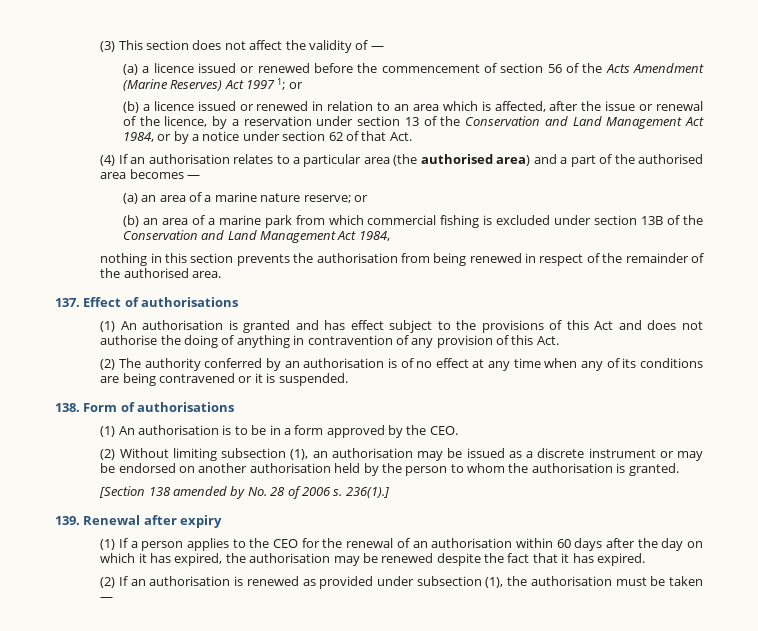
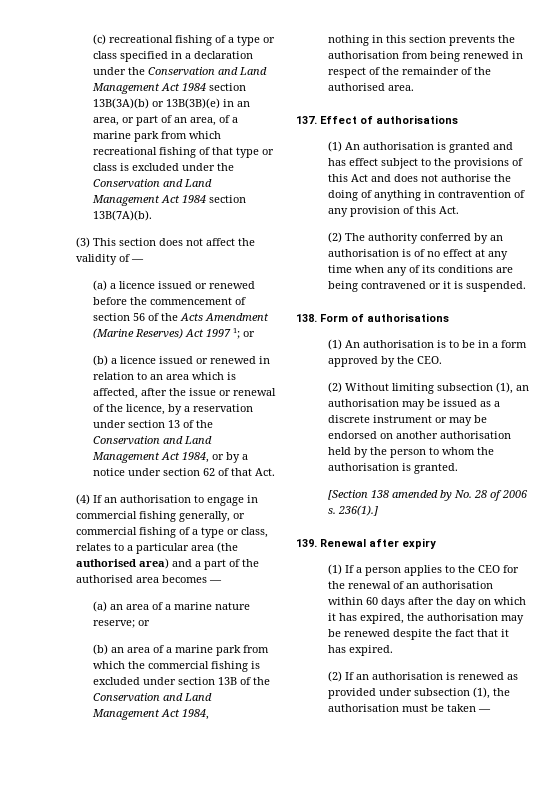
(100, 46) none -> [92,34,275,46] [92,51,253,62] [92,67,267,76] [91,83,246,94] [92,98,250,109] [92,115,238,126] [92,131,221,142] [92,147,274,158] [92,163,234,171] [92,179,212,188] [91,195,246,206] [92,210,152,221] (c) recreational fishing of a type or class specified in a declaration under the Conservation and Land Management Act 1984 section 13B(3A)(b) or 13B(3B)(e) in an area, or part of an area, of a marine park from which recreational fishing of that type or class is excluded under the Conservation and Land Management Act 1984 section 13B(7A)(b). //
(230, 159) none -> [194,495,259,506] [76,511,246,522] [76,527,269,538] to engage in commercial fishing generally, or commercial fishing of a type or class,
(364, 220) none -> [127,661,145,669] the

